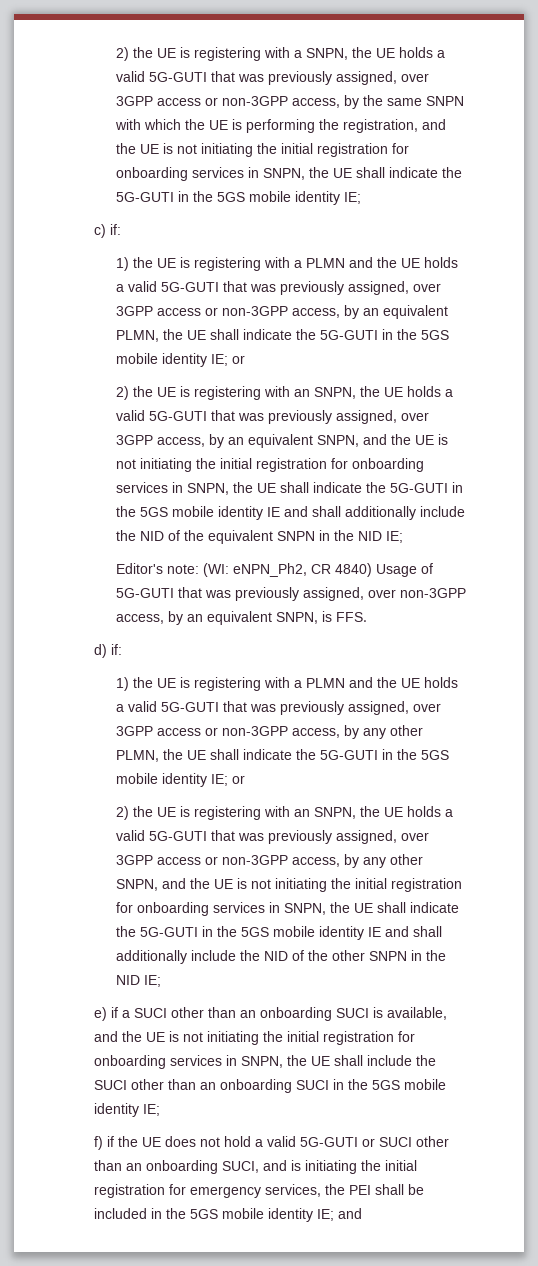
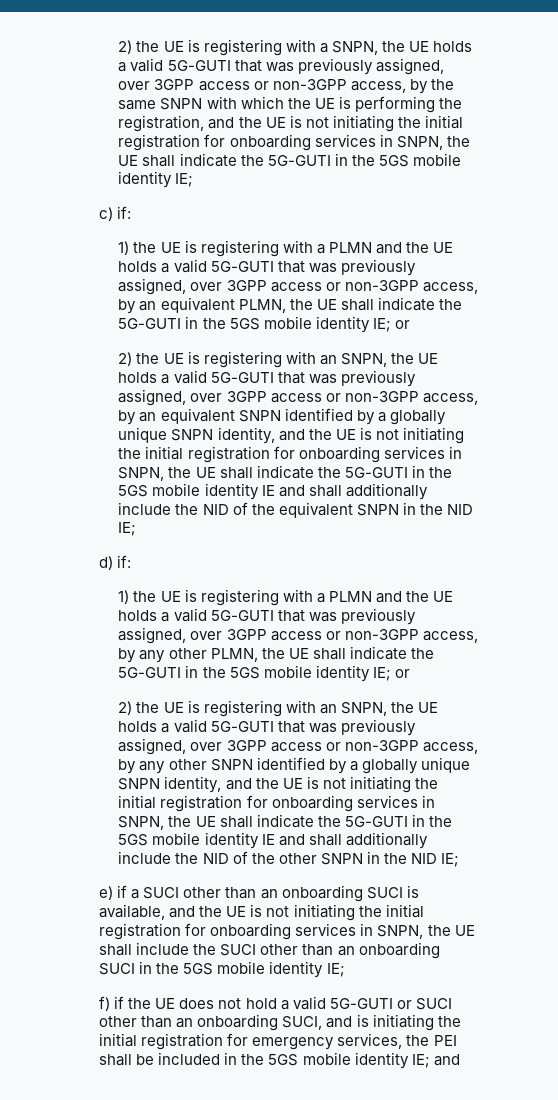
[157,434,360,448] access, by an equivalent SNPN, -> [270,391,478,405] [118,408,446,425] [118,427,275,444] access or non-3GPP access, by an equivalent SNPN identified by a globally unique SNPN identity,
[116,563,434,577] [116,587,467,601] [116,611,368,625] // Editor's note: (WI: eNPN_Ph2, CR 4840) Usage of 5G-GUTI that was previously assigned, over non-3GPP access, by an equivalent SNPN, is FFS. -> (137, 529) none
[116,879,159,891] SNPN, -> [210,757,470,774] [118,776,222,793] SNPN identified by a globally unique SNPN identity,

